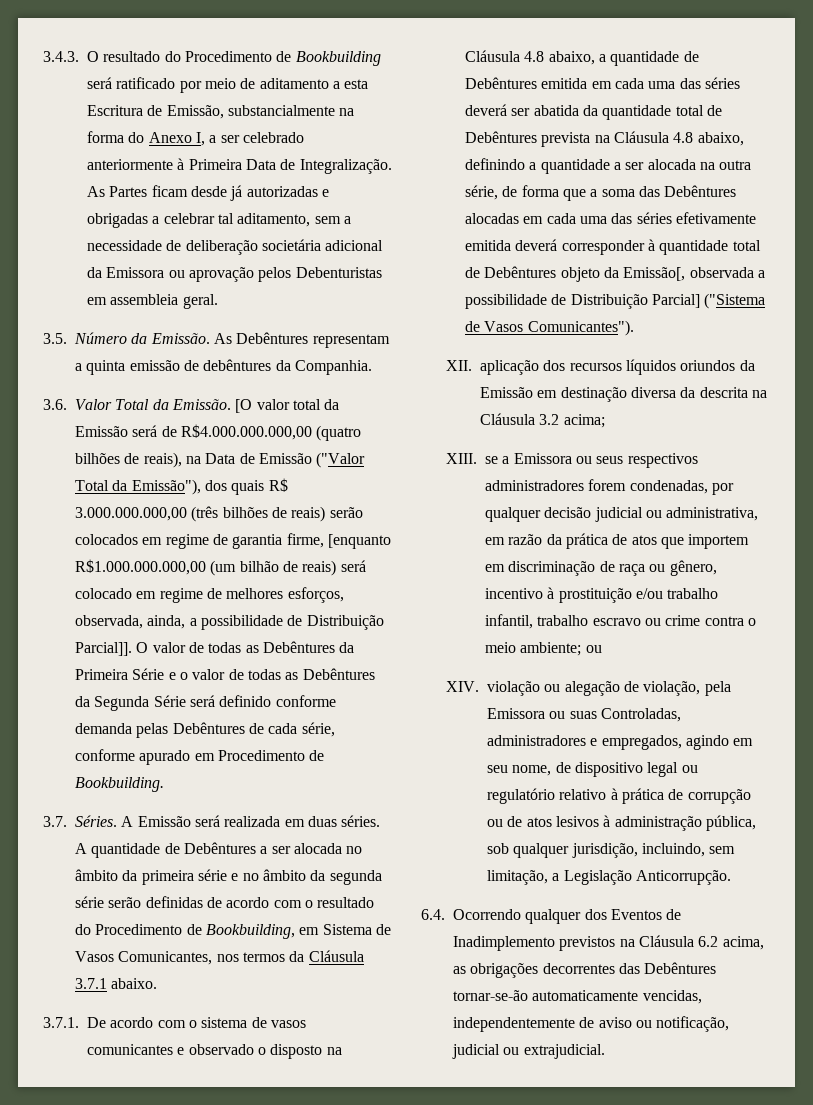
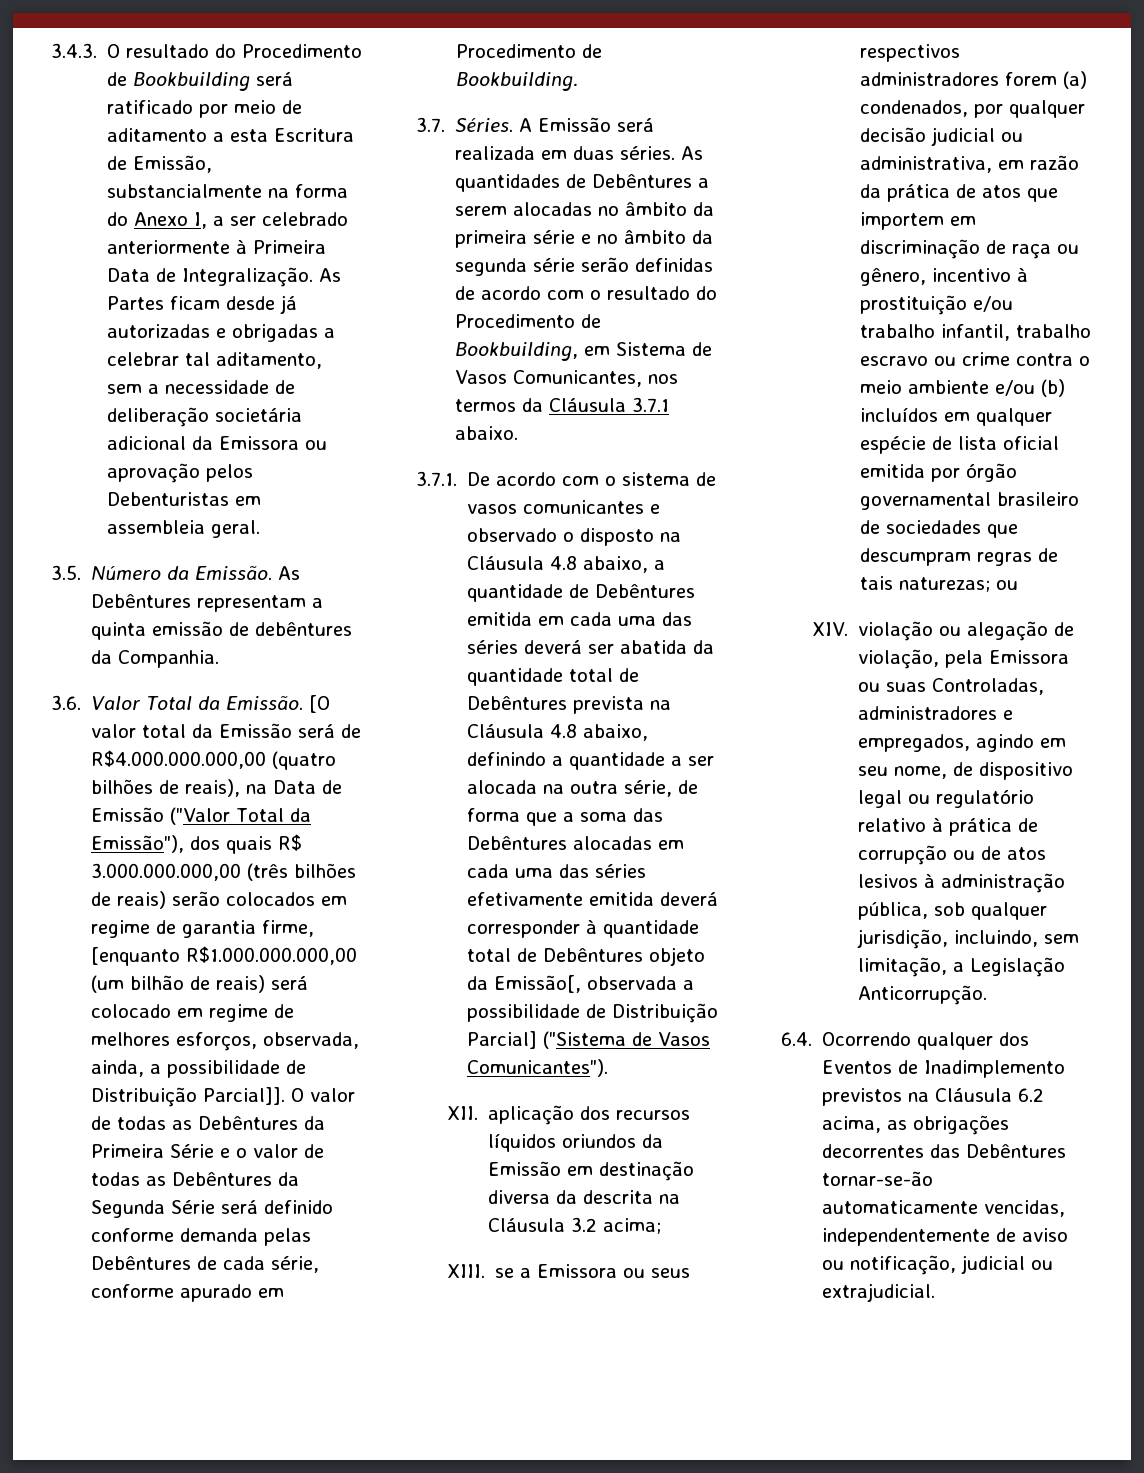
[75,843,161,858] A quantidade -> [681,146,704,160] [455,174,561,192] As quantidades
[271,843,342,854] ser alocada -> [455,202,593,216] serem alocadas
[629,480,708,494] condenadas, -> [1063,71,1088,89] [860,100,969,117] (a) condenados,
[520,642,582,656] ambiente; -> [908,379,1066,397] [860,407,1053,426] [860,436,1060,454] [860,463,1018,482] [860,492,1080,510] [860,520,1019,538] [860,548,1059,566] [860,576,991,592] ambiente e/ou (b) incluídos em qualquer espécie de lista oficial emitida por órgão governamental brasileiro de sociedades que descumpram regras de tais naturezas;

